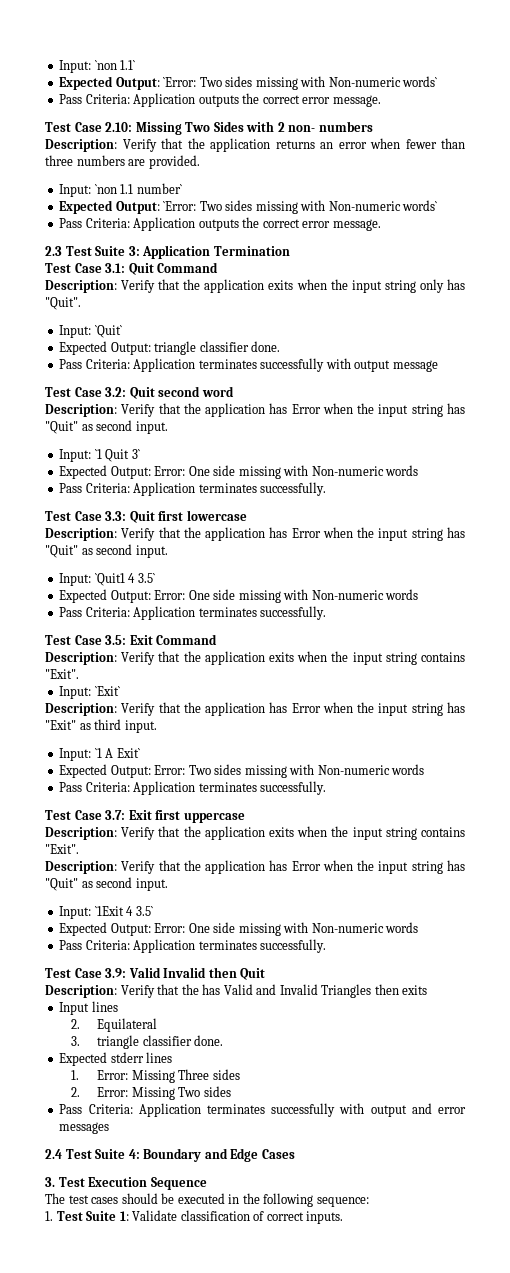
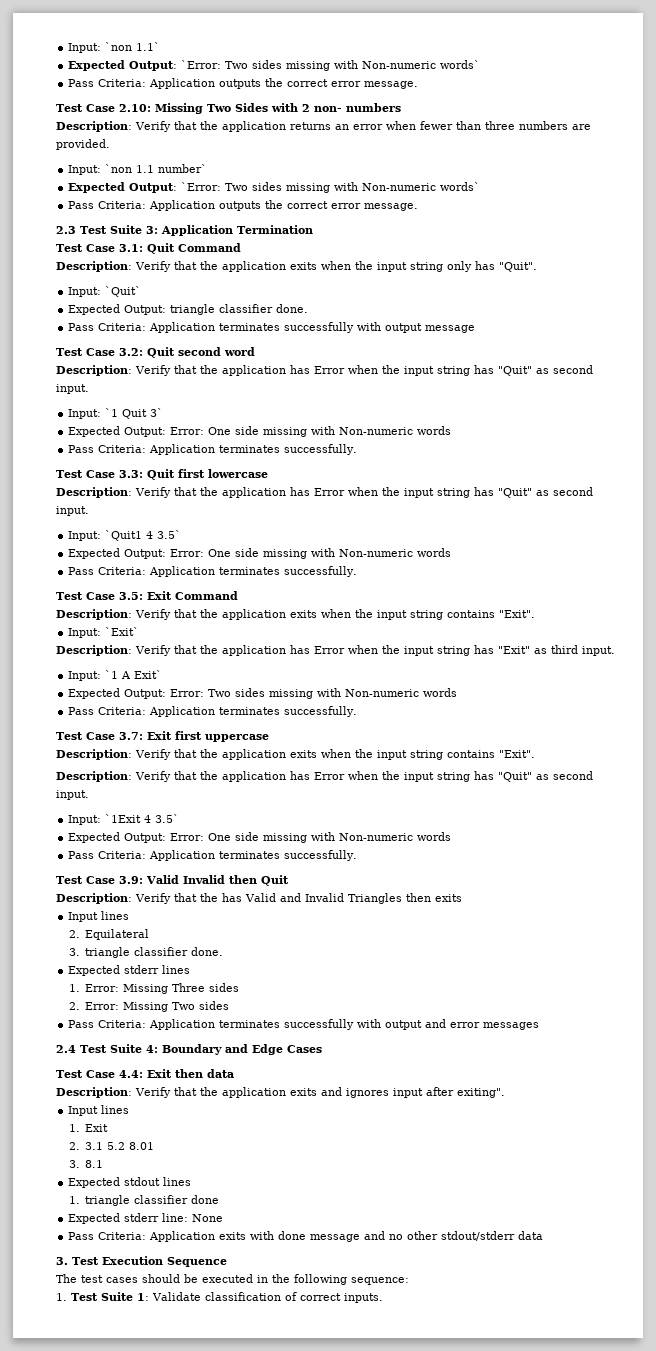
(295, 1154) none -> [56,1069,234,1078] [56,1087,505,1098] [68,1105,130,1116] [68,1124,109,1132] [68,1142,155,1150] [68,1160,104,1168] [68,1177,192,1188] [68,1195,220,1206] [68,1213,224,1224] [68,1231,544,1242] // Test Case 4.4: Exit then data // Description: Verify that the application exits and ignores input after exiting". // Input lines // 1. Exit // 2. 3.1 5.2 8.01 // 3. 8.1 // Expected stdout lines // 1. triangle classifier done // Expected stderr line: None // Pass Criteria: Application exits with done message and no other stdout/stderr data

